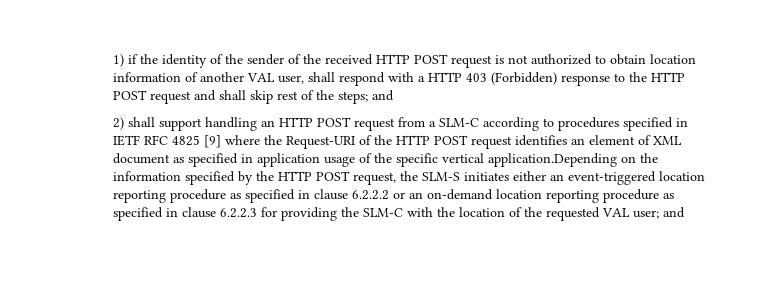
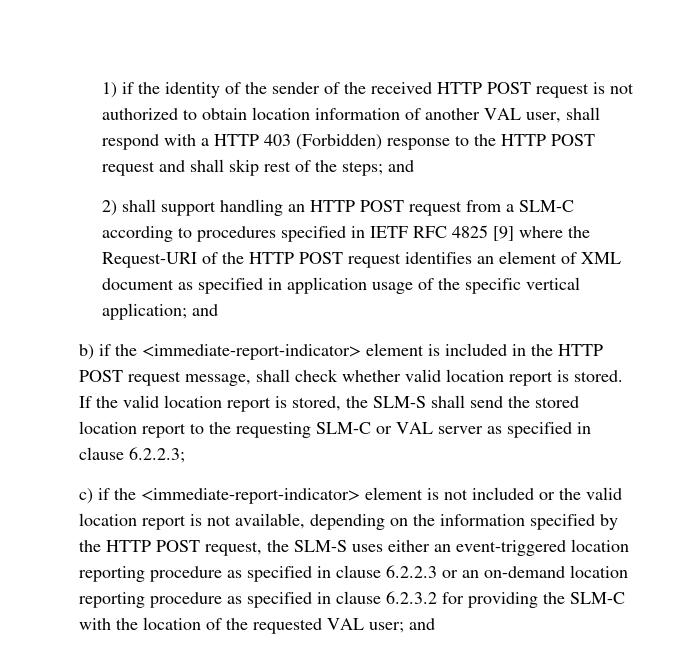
[488,153,618,167] application.Depending -> [101,303,218,320] [78,343,603,360] [78,369,623,386] [78,395,579,412] [78,421,591,438] [78,447,185,463] [78,487,622,504] [78,513,385,530] application; and // b) if the <immediate-report-indicator> element is included in the HTTP POST request message, shall check whether valid location report is stored. If the valid location report is stored, the SLM-S shall send the stored location report to the requesting SLM-C or VAL server as specified in clause 6.2.2.3; // c) if the <immediate-report-indicator> element is not included or the valid location report is not available, depending
[464,172,510,181] initiates -> [351,544,383,552] uses
[352,190,390,200] 6.2.2.2 -> [385,565,437,578] 6.2.2.3
[220,208,258,218] 6.2.2.3 -> [385,591,437,604] 6.2.3.2

